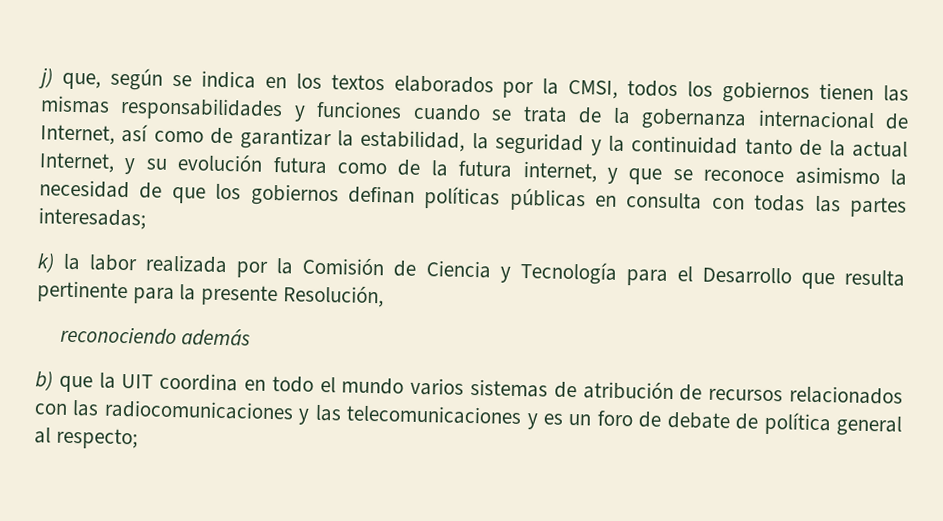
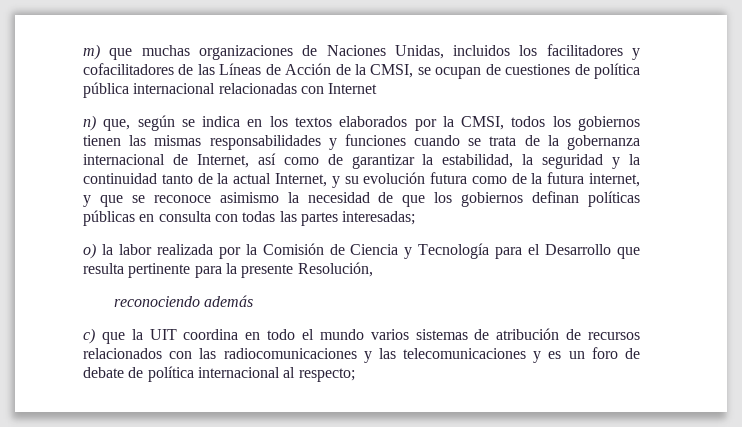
[38,67,53,89] j) -> [83,44,640,60] [83,63,641,79] [83,82,378,98] [83,115,96,131] m) que muchas organizaciones de Naciones Unidas, incluidos los facilitadores y cofacilitadores de las Líneas de Acción de la CMSI, se ocupan de cuestiones de política pública internacional relacionadas con Internet // n)
[37,252,55,273] k) -> [83,243,96,259] o)
[35,370,53,391] b) -> [83,328,95,344] c)
[836,415,903,437] general -> [197,367,280,378] internacional

